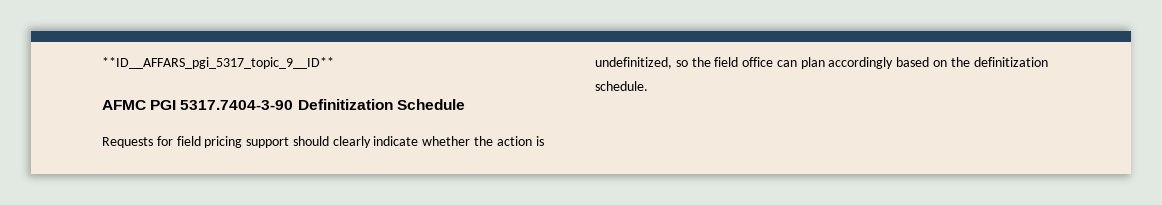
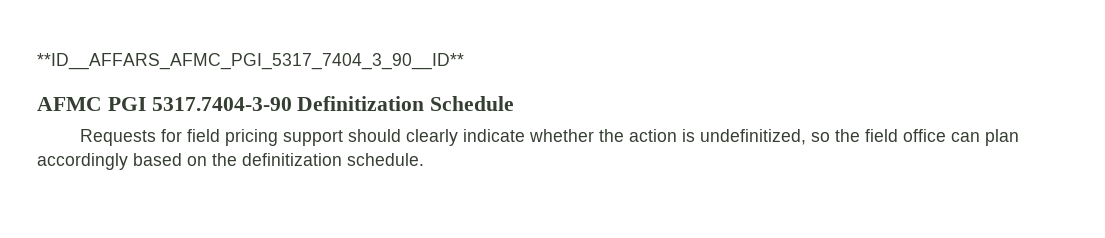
[102,57,334,69] **ID__AFFARS_pgi_5317_topic_9__ID** -> [37,53,464,70] **ID__AFFARS_AFMC_PGI_5317_7404_3_90__ID**

